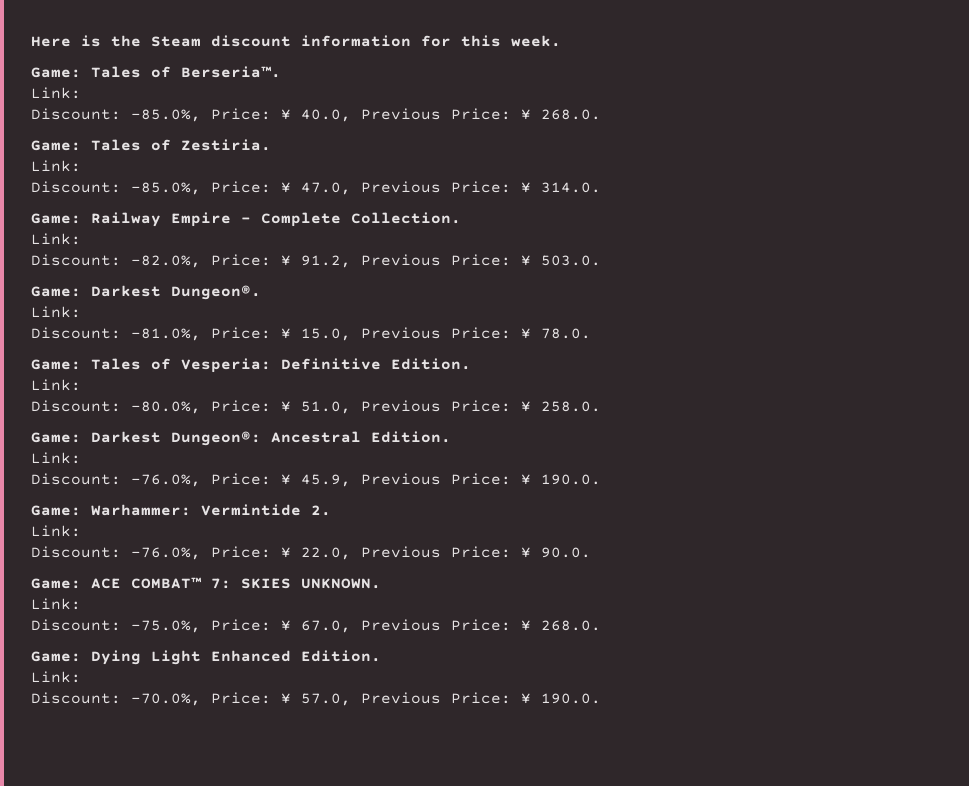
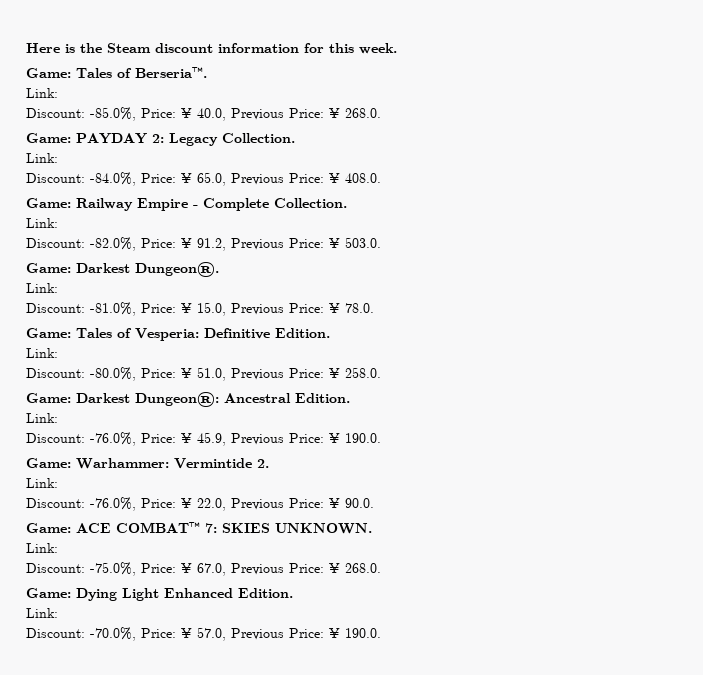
[91,139,271,151] [31,160,81,172] [31,181,601,195] Tales of Zestiria. // Link: // Discount: -85.0%, Price: ¥ 47.0, Previous Price: ¥ 314.0. -> [76,133,295,146] [26,153,58,163] [26,172,381,186] PAYDAY 2: Legacy Collection. // Link: // Discount: -84.0%, Price: ¥ 65.0, Previous Price: ¥ 408.0.

